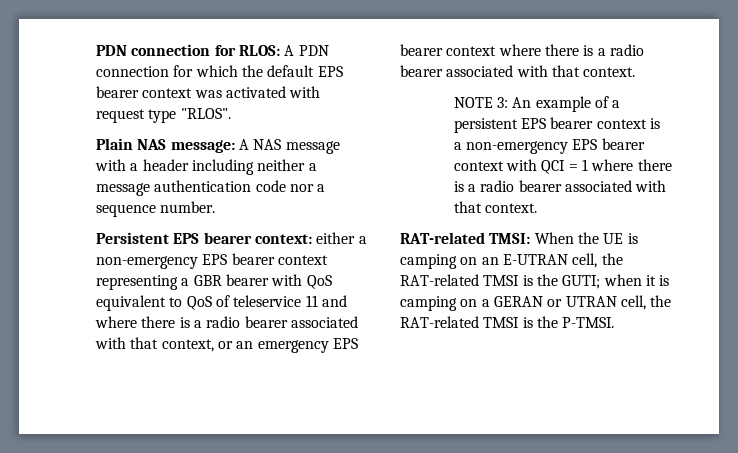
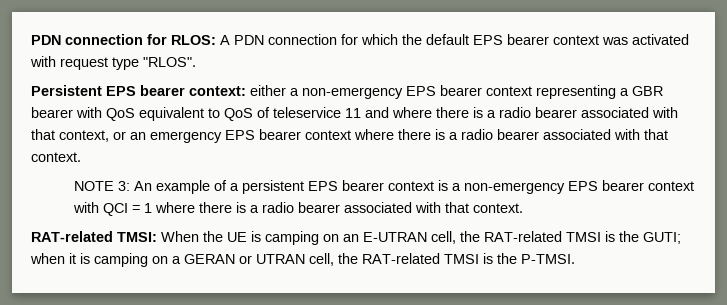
[96,138,340,154] [95,159,317,175] [96,180,326,196] [96,201,216,217] // Plain NAS message: A NAS message with a header including neither a message authentication code nor a sequence number. -> (196, 62) none

